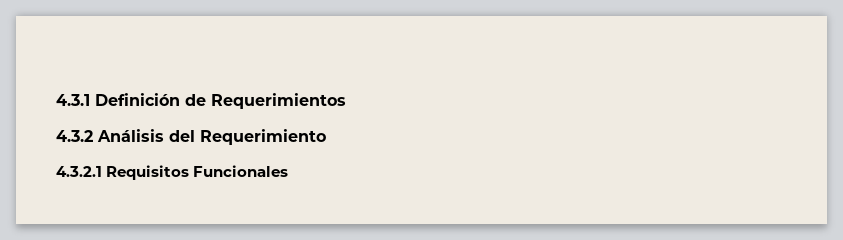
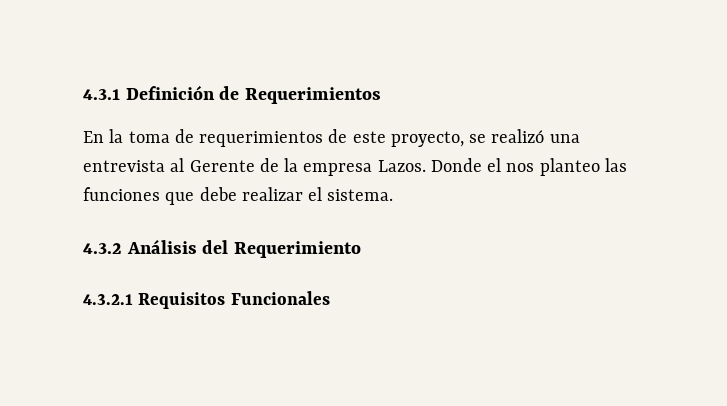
(346, 101) none -> [83,129,580,147] [83,158,627,176] [83,187,394,205] // En la toma de requerimientos de este proyecto, se realizó una entrevista al Gerente de la empresa Lazos. Donde el nos planteo las funciones que debe realizar el sistema.

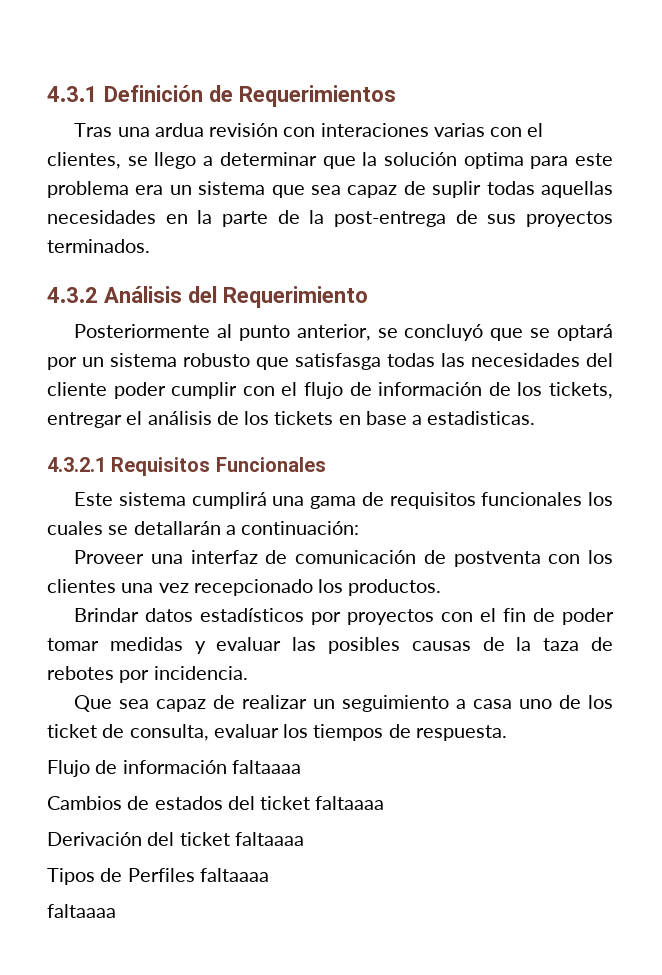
[83,129,580,147] [83,158,627,176] [83,187,394,205] [83,239,361,258] [83,291,330,309] En la toma de requerimientos de este proyecto, se realizó una entrevista al Gerente de la empresa Lazos. Donde el nos planteo las funciones que debe realizar el sistema. // 4.3.2 Análisis del Requerimiento // 4.3.2.1 Requisitos Funcionales -> [74,123,544,137] [47,152,613,169] [47,181,613,198] [47,210,613,227] [47,239,150,253] [47,286,368,308] [74,324,613,341] [47,353,613,370] [47,382,614,399] [47,411,536,428] [47,457,326,476] [74,492,613,509] [47,521,360,535] [74,550,613,567] [47,579,442,596] [74,608,614,625] [47,637,613,654] [47,666,248,683] [74,695,613,712] [47,724,507,741] [47,760,301,777] [47,796,385,810] [47,832,304,846] [47,868,269,885] [47,904,116,918] Tras una ardua revisión con interaciones varias con el clientes, se llego a determinar que la solución optima para este problema era un sistema que sea capaz de suplir todas aquellas necesidades en la parte de la post-entrega de sus proyectos terminados. // 4.3.2 Análisis del Requerimiento // Posteriormente al punto anterior, se concluyó que se optará por un sistema robusto que satisfasga todas las necesidades del cliente poder cumplir con el flujo de información de los tickets, entregar el análisis de los tickets en base a estadisticas. // 4.3.2.1 Requisitos Funcionales // Este sistema cumplirá una gama de requisitos funcionales los cuales se detallarán a continuación: // Proveer una interfaz de comunicación de postventa con los clientes una vez recepcionado los productos. // Brindar datos estadísticos por proyectos con el fin de poder tomar medidas y evaluar las posibles causas de la taza de rebotes por incidencia. // Que sea capaz de realizar un seguimiento a casa uno de los ticket de consulta, evaluar los tiempos de respuesta. // Flujo de información faltaaaa // Cambios de estados del ticket faltaaaa // Derivación del ticket faltaaaa // Tipos de Perfiles faltaaaa // faltaaaa

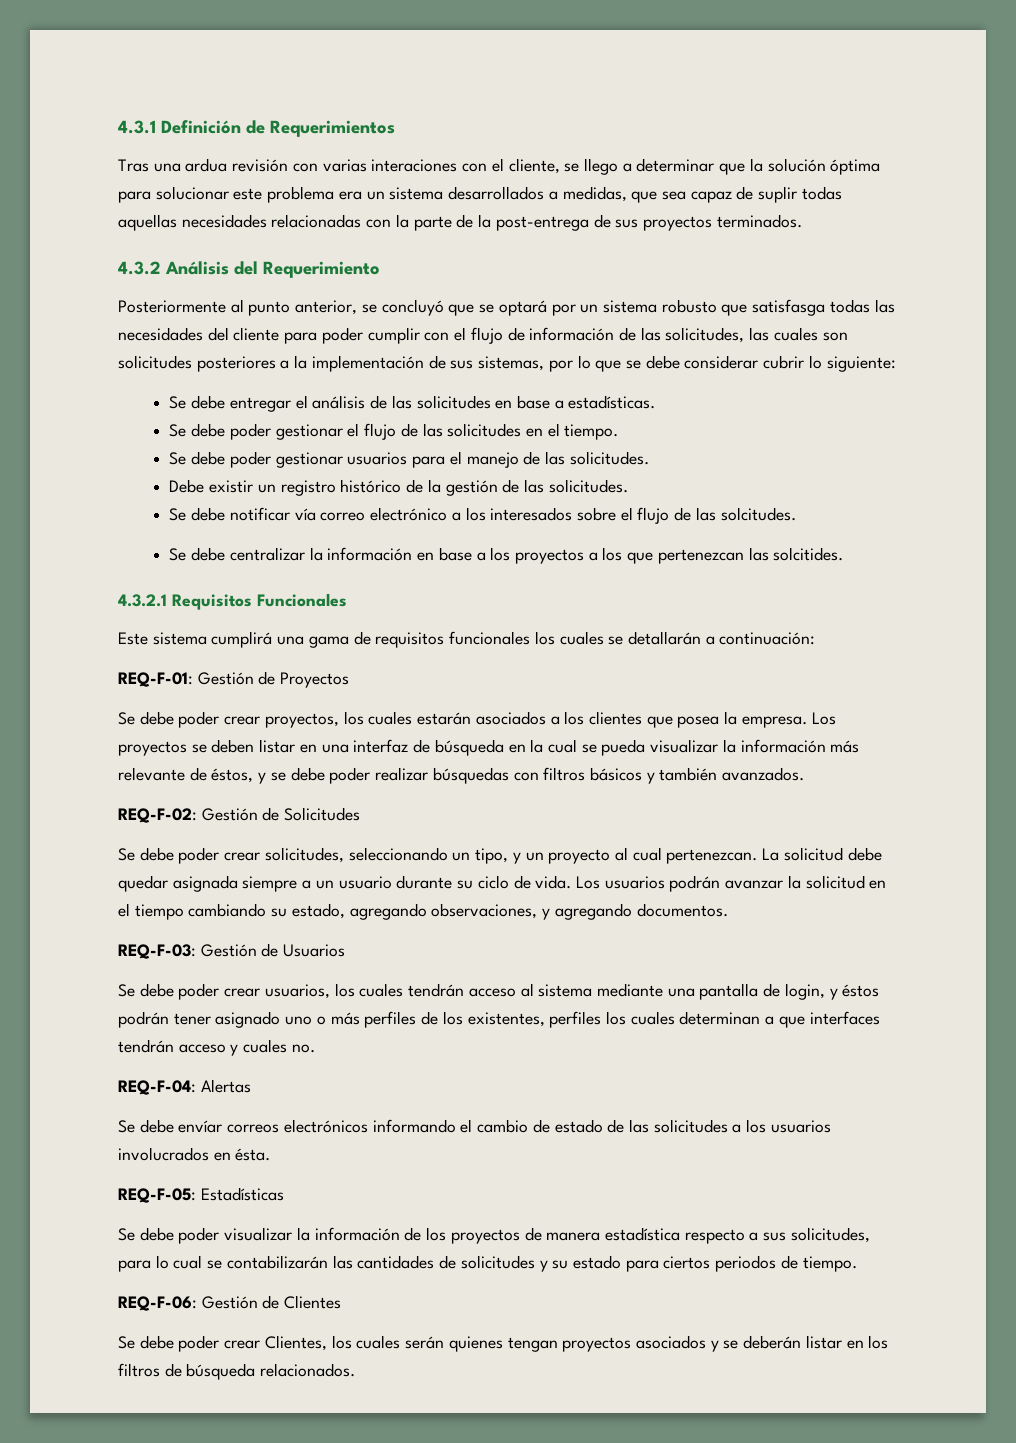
[320,123,544,137] [47,152,121,169] interaciones varias con el clientes, -> [322,158,560,174] varias interaciones con el cliente,
[463,152,569,169] optima para -> [830,159,881,175] [118,186,229,203] óptima para solucionar
(266, 188) none -> [448,186,627,202] desarrollados a medidas,
[165,214,188,224] en -> [271,214,392,228] relacionadas con
(107, 389) none -> [284,332,318,344] para
[517,382,614,399] los tickets, -> [640,327,848,343] [118,355,896,372] [169,395,226,409] las solicitudes, las cuales son solicitudes posteriores a la implementación de sus sistemas, por lo que se debe considerar cubrir lo siguiente: // Se debe
[244,411,536,425] los tickets en base a estadisticas. -> [391,395,656,409] [169,423,619,440] [169,451,649,468] [169,479,628,496] [169,507,796,524] [169,547,844,564] las solicitudes en base a estadísticas. // Se debe poder gestionar el flujo de las solicitudes en el tiempo. // Se debe poder gestionar usuarios para el manejo de las solicitudes. // Debe existir un registro histórico de la gestión de las solicitudes. // Se debe notificar vía correo electrónico a los interesados sobre el flujo de las solcitudes. // Se debe centralizar la información en base a los proyectos a los que pertenezcan las solcitides.
[74,550,613,567] [47,579,442,596] [74,608,614,625] [47,637,613,654] [47,666,248,683] [74,695,613,712] [47,724,507,741] [47,760,301,777] [47,796,385,810] [47,832,304,846] [47,868,269,885] [47,904,116,918] Proveer una interfaz de comunicación de postventa con los clientes una vez recepcionado los productos. // Brindar datos estadísticos por proyectos con el fin de poder tomar medidas y evaluar las posibles causas de la taza de rebotes por incidencia. // Que sea capaz de realizar un seguimiento a casa uno de los ticket de consulta, evaluar los tiempos de respuesta. // Flujo de información faltaaaa // Cambios de estados del ticket faltaaaa // Derivación del ticket faltaaaa // Tipos de Perfiles faltaaaa // faltaaaa -> [118,671,350,688] [118,711,836,728] [118,739,860,756] [118,767,805,784] [118,807,361,823] [118,847,882,864] [118,875,887,892] [118,903,728,920] [118,943,346,959] [118,983,880,1000] [118,1011,880,1028] [118,1039,315,1056] [118,1079,251,1095] [118,1119,831,1133] [118,1147,271,1161] [118,1187,284,1203] [118,1227,870,1244] [118,1255,857,1272] [118,1295,342,1311] [118,1335,889,1352] [118,1363,356,1380] REQ-F-01: Gestión de Proyectos // Se debe poder crear proyectos, los cuales estarán asociados a los clientes que posea la empresa. Los proyectos se deben listar en una interfaz de búsqueda en la cual se pueda visualizar la información más relevante de éstos, y se debe poder realizar búsquedas con filtros básicos y también avanzados. // REQ-F-02: Gestión de Solicitudes // Se debe poder crear solicitudes, seleccionando un tipo, y un proyecto al cual pertenezcan. La solicitud debe quedar asignada siempre a un usuario durante su ciclo de vida. Los usuarios podrán avanzar la solicitud en el tiempo cambiando su estado, agregando observaciones, y agregando documentos. // REQ-F-03: Gestión de Usuarios // Se debe poder crear usuarios, los cuales tendrán acceso al sistema mediante una pantalla de login, y éstos podrán tener asignado uno o más perfiles de los existentes, perfiles los cuales determinan a que interfaces tendrán acceso y cuales no. // REQ-F-04: Alertas // Se debe envíar correos electrónicos informando el cambio de estado de las solicitudes a los usuarios involucrados en ésta. // REQ-F-05: Estadísticas // Se debe poder visualizar la información de los proyectos de manera estadística respecto a sus solicitudes, para lo cual se contabilizarán las cantidades de solicitudes y su estado para ciertos periodos de tiempo. // REQ-F-06: Gestión de Clientes // Se debe poder crear Clientes, los cuales serán quienes tengan proyectos asociados y se deberán listar en los filtros de búsqueda relacionados.

